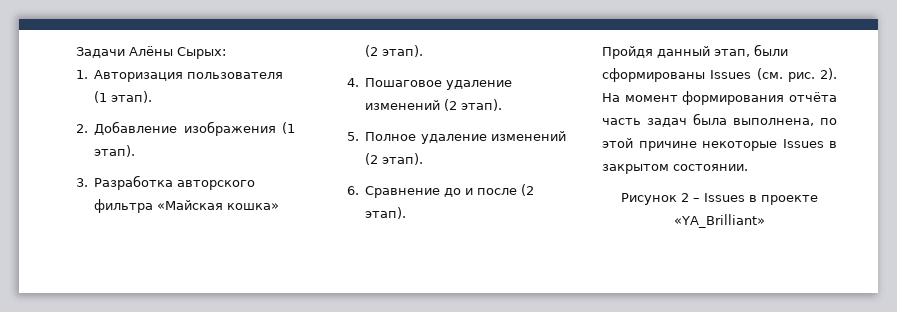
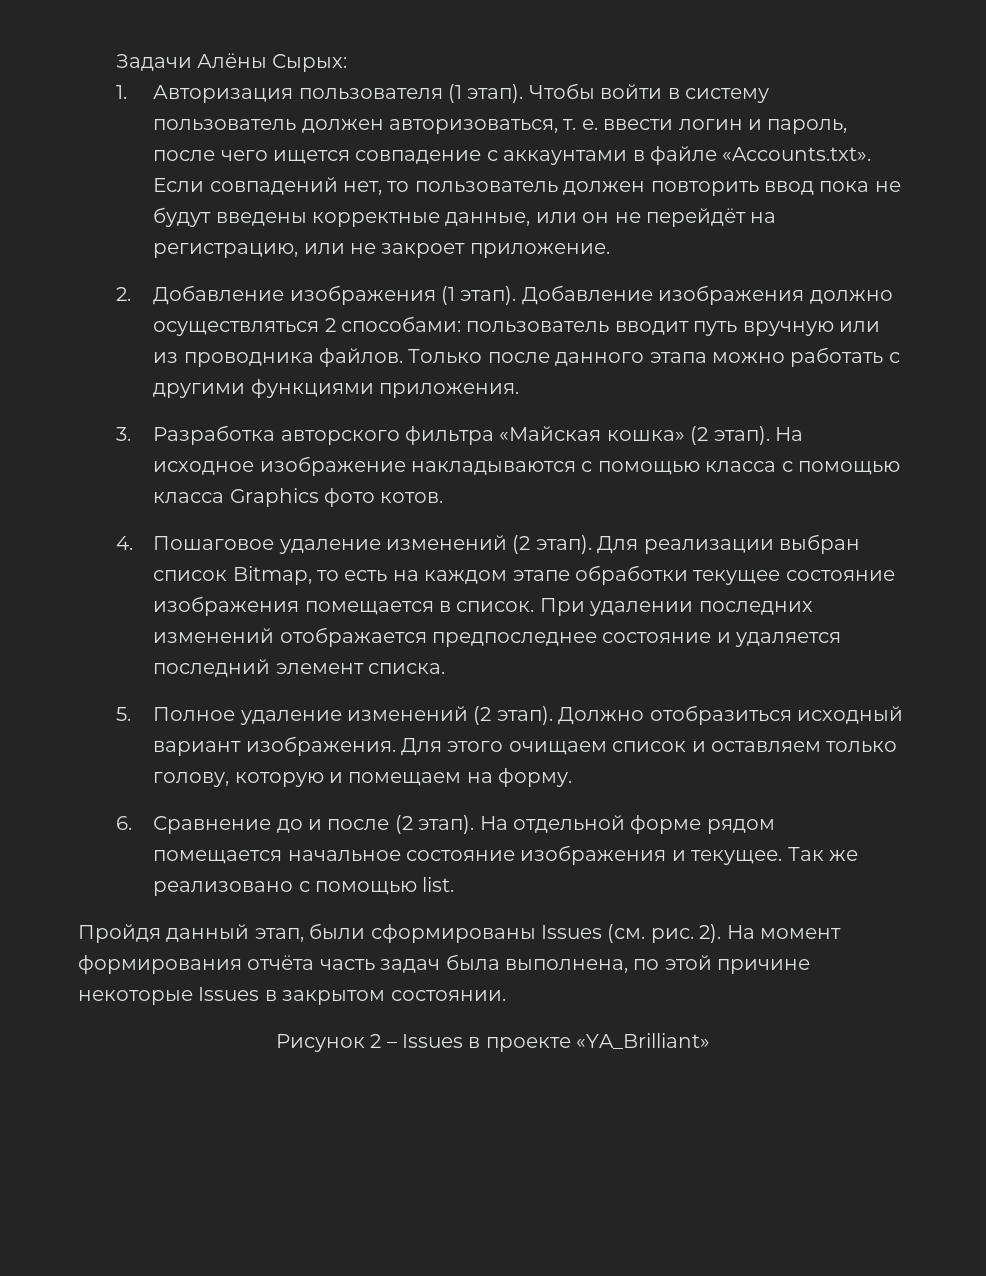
(153, 97) none -> [528,83,770,103] [153,119,848,134] [153,146,872,165] [153,177,901,196] [153,207,777,227] [153,243,610,258] Чтобы войти в систему пользователь должен авторизоваться, т. е. ввести логин и пароль, после чего ищется совпадение с аккаунтами в файле «Accounts.txt». Если совпадений нет, то пользователь должен повторить ввод пока не будут введены корректные данные, или он не перейдёт на регистрацию, или не закроет приложение.
(136, 151) none -> [521,285,893,305] [153,316,881,336] [153,347,900,367] [153,379,520,398] Добавление изображения должно осуществляться 2 способами: пользователь вводит путь вручную или из проводника файлов. Только после данного этапа можно работать с другими функциями приложения.
(424, 51) none -> [775,427,804,441] [153,456,901,476] [153,488,444,507] На исходное изображение накладываются с помощью класса с помощью класса Graphics фото котов.
(503, 105) none -> [597,534,861,554] [153,565,895,585] [153,596,813,616] [153,627,842,647] [153,659,446,677] Для реализации выбран список Bitmap, то есть на каждом этапе обработки текущее состояние изображения помещается в список. При удалении последних изменений отображается предпоследнее состояние и удаляется последний элемент списка.
(424, 159) none -> [558,705,904,725] [153,736,898,756] [153,768,573,787] Должно отобразиться исходный вариант изображения. Для этого очищаем список и оставляем только голову, которую и помещаем на форму.
(407, 213) none -> [479,815,775,834] [153,845,859,865] [153,877,455,896] На отдельной форме рядом помещается начальное состояние изображения и текущее. Так же реализовано с помощью list.

